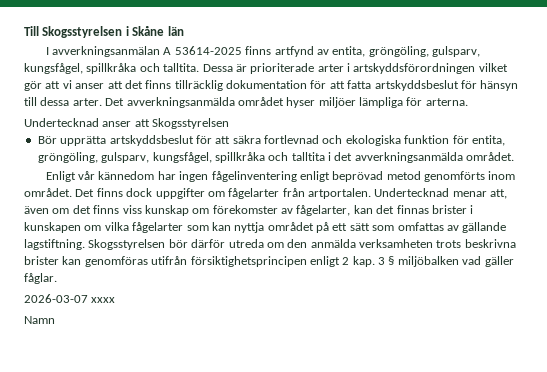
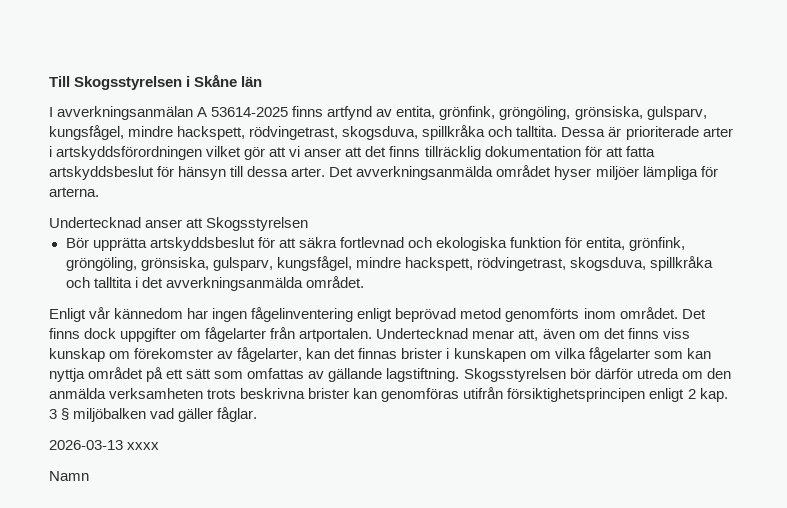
[368,46,481,57] [24,63,83,74] gröngöling, gulsparv, kungsfågel, -> [439,106,707,120] [49,125,419,140] grönfink, gröngöling, grönsiska, gulsparv, kungsfågel, mindre hackspett, rödvingetrast, skogsduva,
[37,152,212,163] gröngöling, gulsparv, kungsfågel, -> [629,237,686,251] [65,256,646,271] grönfink, gröngöling, grönsiska, gulsparv, kungsfågel, mindre hackspett, rödvingetrast, skogsduva,
[24,294,88,303] 2026-03-07 -> [49,440,123,450] 2026-03-13

